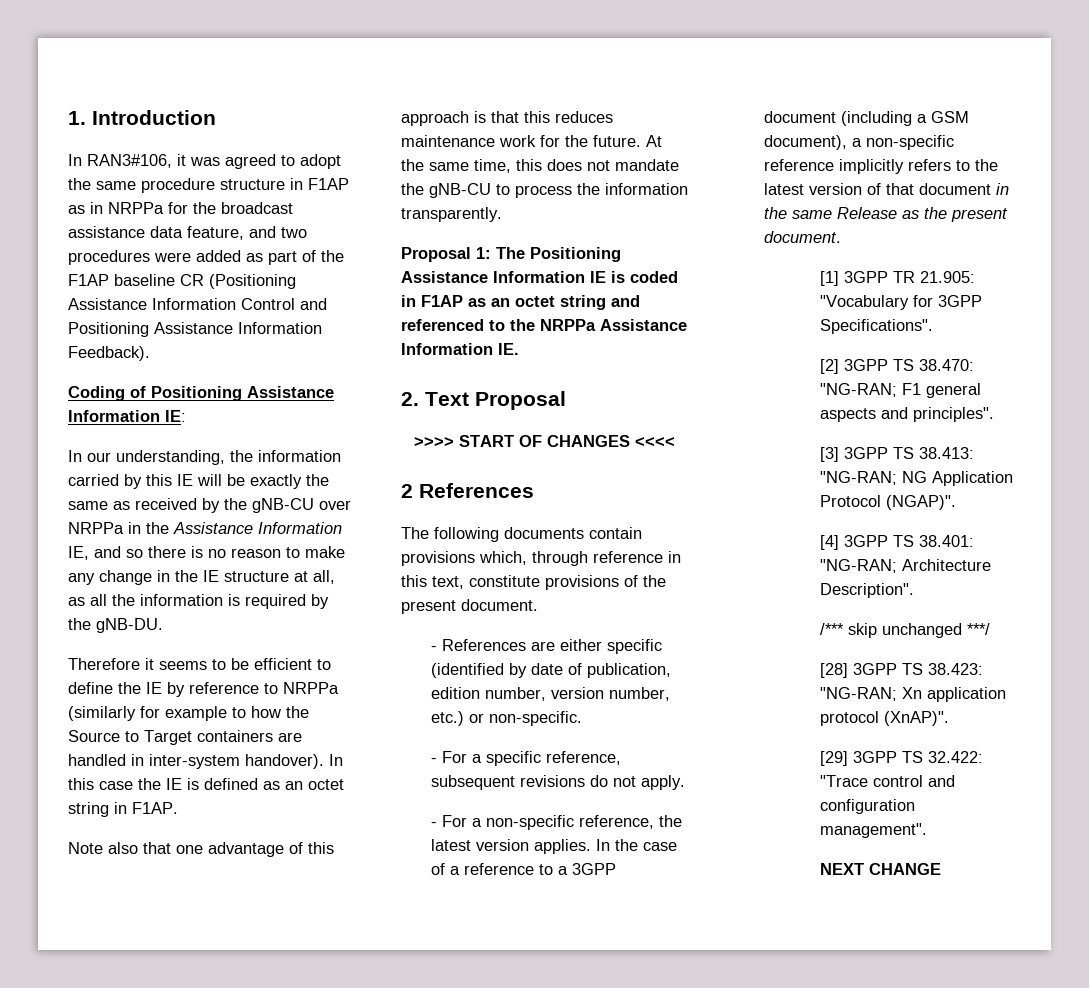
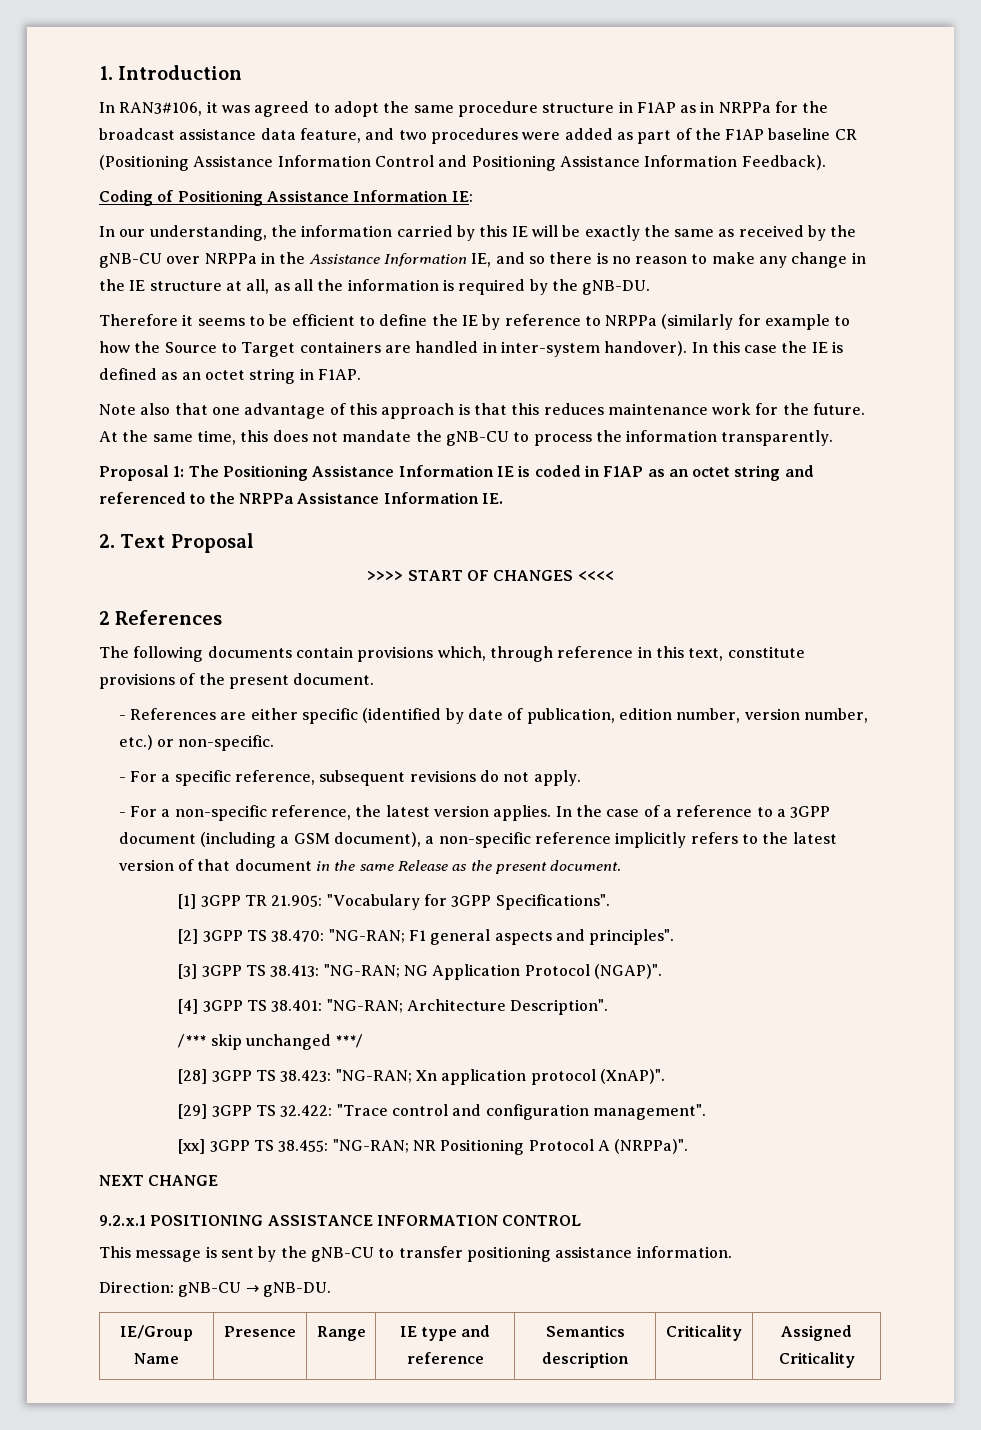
[820,863,942,875] NEXT CHANGE -> [178,1139,689,1155] [99,1175,219,1186] [99,1215,582,1226] [99,1246,732,1262] [99,1281,331,1297] [120,1325,193,1341] [134,1353,179,1364] [224,1326,296,1337] [316,1326,366,1341] [400,1325,490,1341] [406,1352,484,1364] [545,1325,625,1337] [542,1352,629,1368] [666,1325,742,1341] [781,1325,852,1341] [778,1352,855,1368] [xx] 3GPP TS 38.455: "NG-RAN; NR Positioning Protocol A (NRPPa)". // NEXT CHANGE // 9.2.x.1 POSITIONING ASSISTANCE INFORMATION CONTROL // This message is sent by the gNB-CU to transfer positioning assistance information. // Direction: gNB-CU → gNB-DU. // IE/Group Name | Presence | Range | IE type and reference | Semantics description | Criticality | Assigned Criticality

